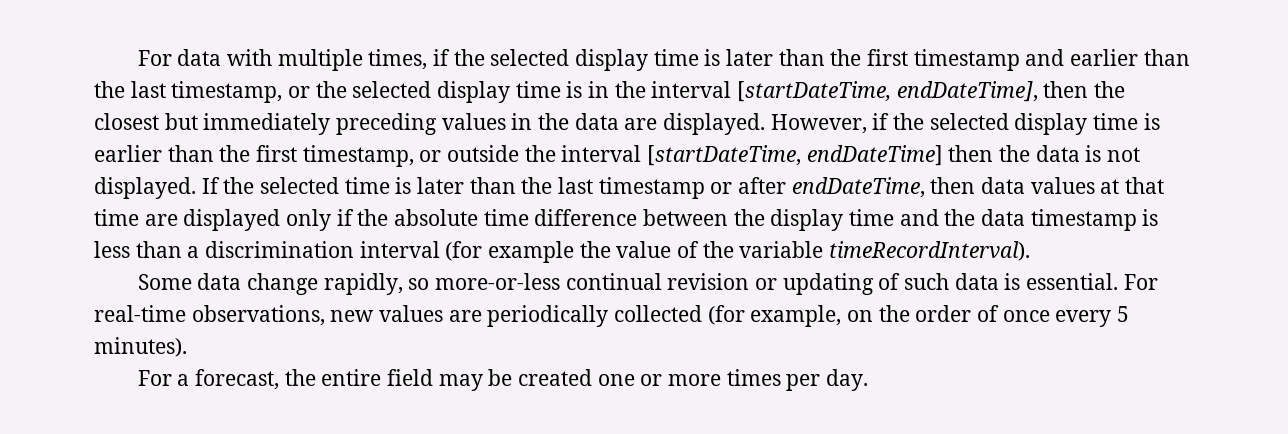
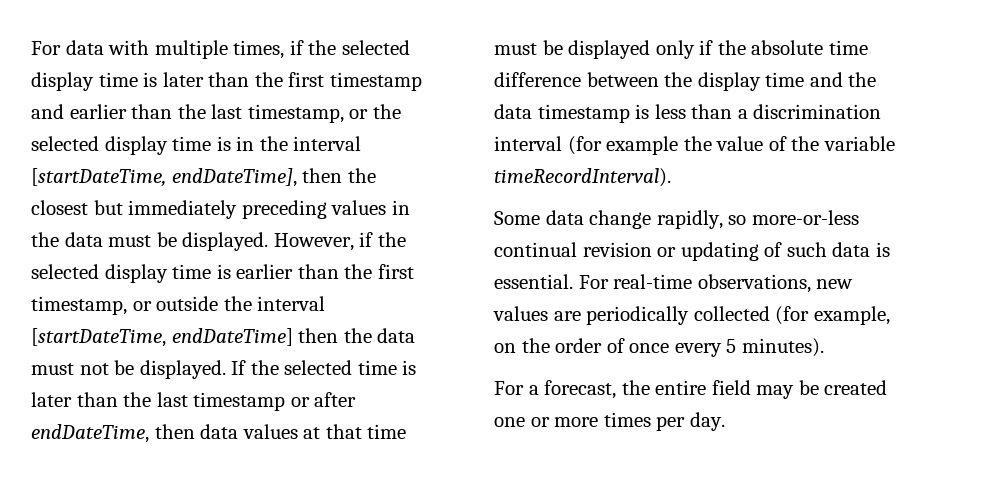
[624,118,658,130] are -> [108,232,177,247] must be
[1085,145,1141,162] is not -> [31,360,135,375] must not be
[144,214,178,226] are -> [494,40,563,55] must be

